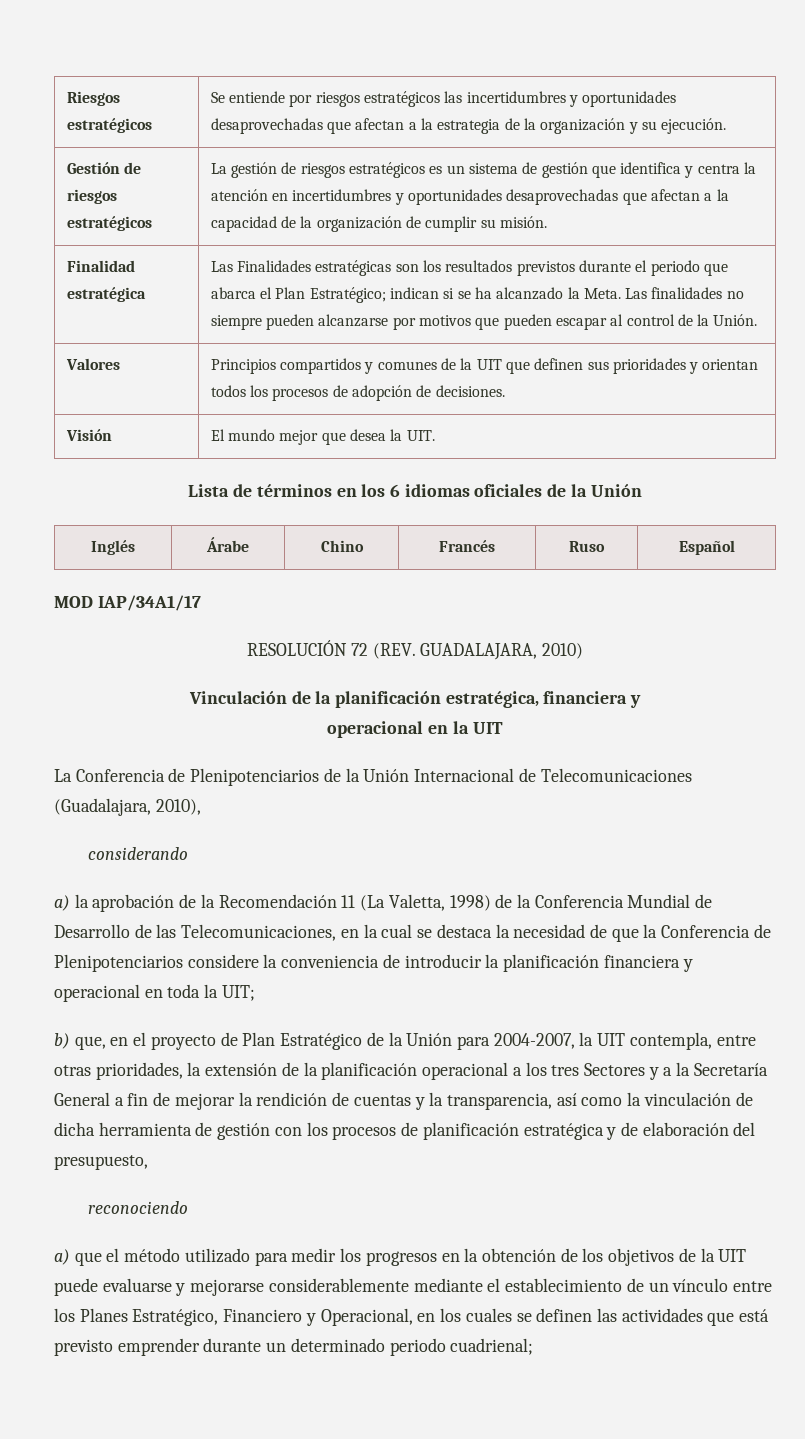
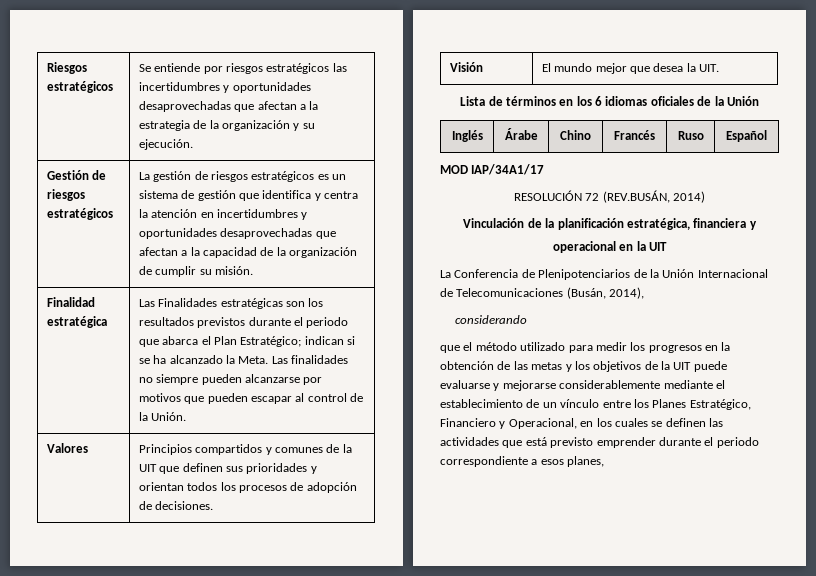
[372,643,583,660] (REV. GUADALAJARA, 2010) -> [602,190,706,203] (REV.BUSÁN, 2014)
[54,798,201,816] (Guadalajara, 2010), -> [566,287,645,299] (Busán, 2014),
[54,894,713,912] [54,924,771,942] [54,954,693,972] [54,984,255,1002] [54,1032,756,1050] [54,1062,768,1080] [54,1092,753,1110] [54,1122,756,1140] [54,1155,148,1170] [87,1201,188,1214] [54,1249,70,1265] a) la aprobación de la Recomendación 11 (La Valetta, 1998) de la Conferencia Mundial de Desarrollo de las Telecomunicaciones, en la cual se destaca la necesidad de que la Conferencia de Plenipotenciarios considere la conveniencia de introducir la planificación financiera y operacional en toda la UIT; // b) que, en el proyecto de Plan Estratégico de la Unión para 2004-2007, la UIT contempla, entre otras prioridades, la extensión de la planificación operacional a los tres Sectores y a la Secretaría General a fin de mejorar la rendición de cuentas y la transparencia, así como la vinculación de dicha herramienta de gestión con los procesos de planificación estratégica y de elaboración del presupuesto, // reconociendo // a) -> (528, 319) none
(578, 1255) none -> [513,361,572,372] las metas y
[266,1338,534,1356] un determinado periodo cuadrienal; -> [704,437,759,448] [440,456,605,467] el periodo correspondiente a esos planes,

